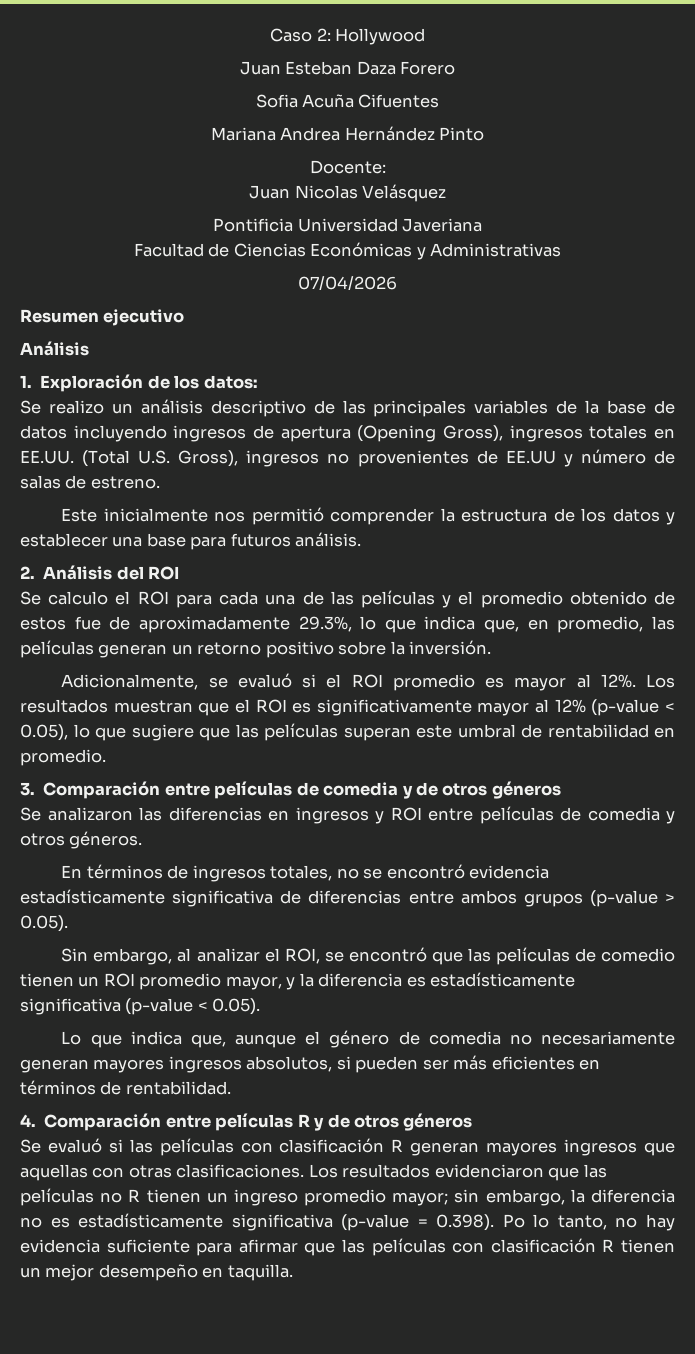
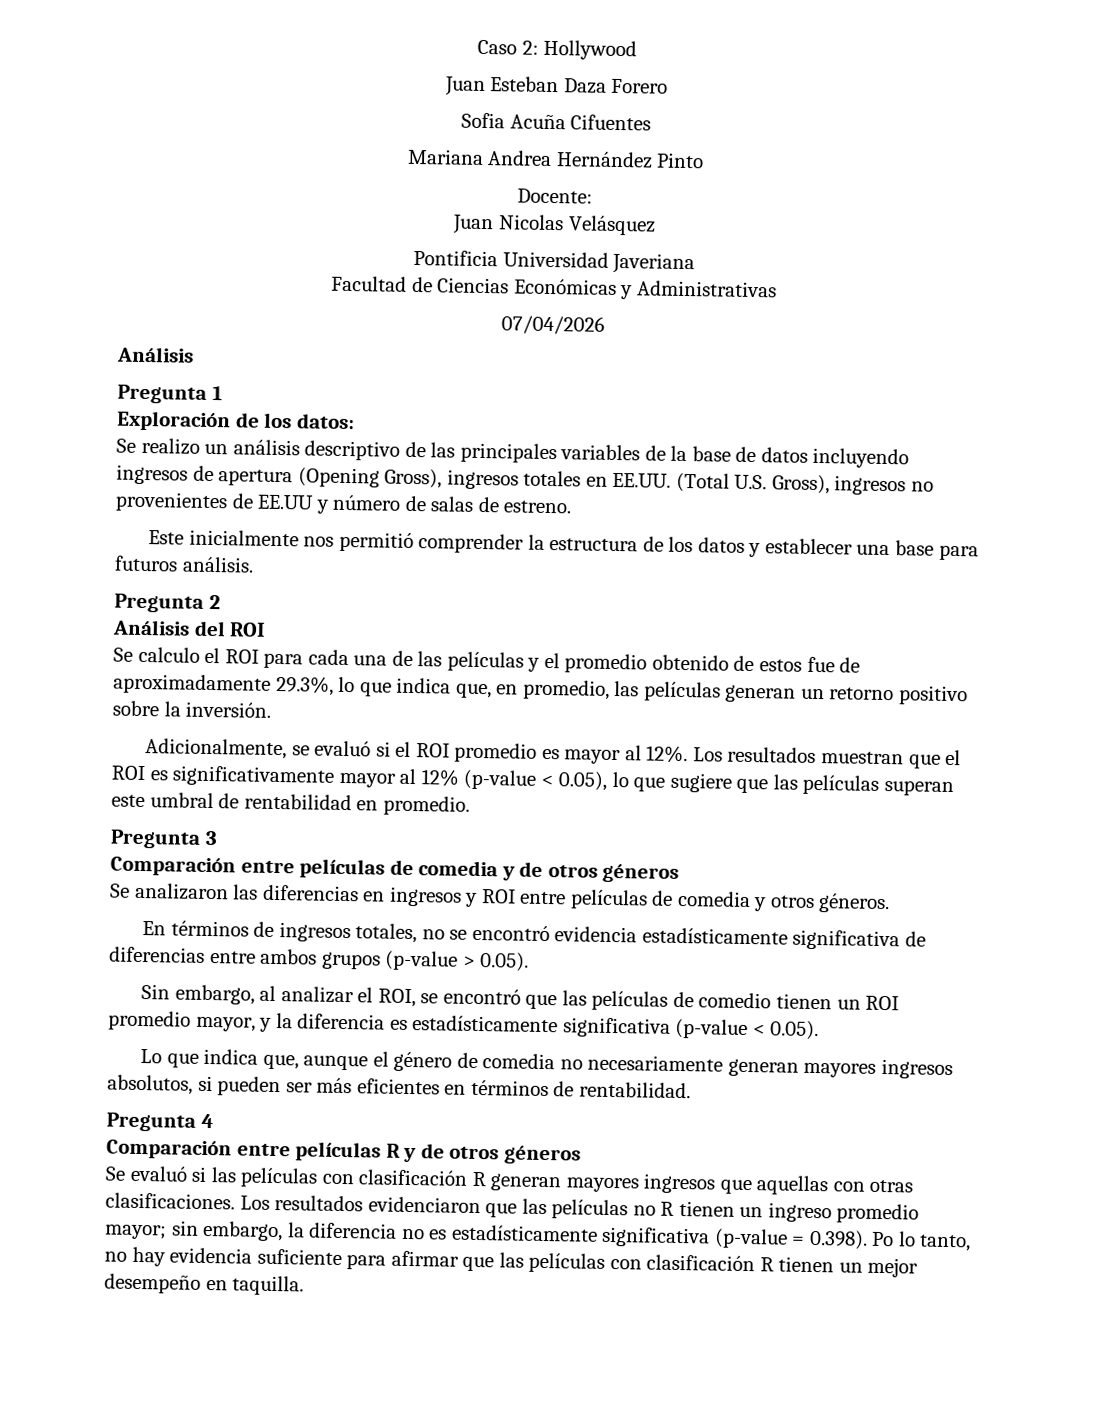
[20,309,185,326] // Resumen ejecutivo -> (605, 325) none
[20,375,32,388] 1. -> [117,384,223,404] Pregunta 1 //
[20,566,35,579] 2. -> [114,593,221,613] Pregunta 2 //
[20,782,35,796] 3. -> [110,829,218,849] Pregunta 3 //
[20,1114,36,1127] 4. -> [106,1112,214,1132] Pregunta 4 //

